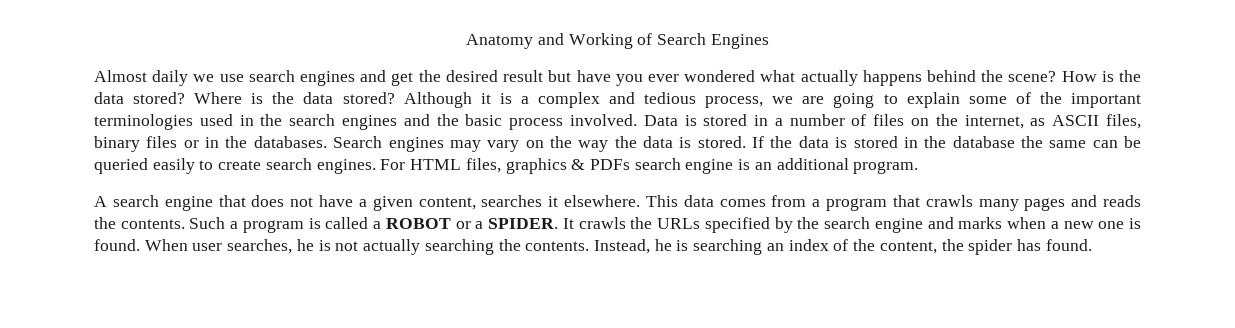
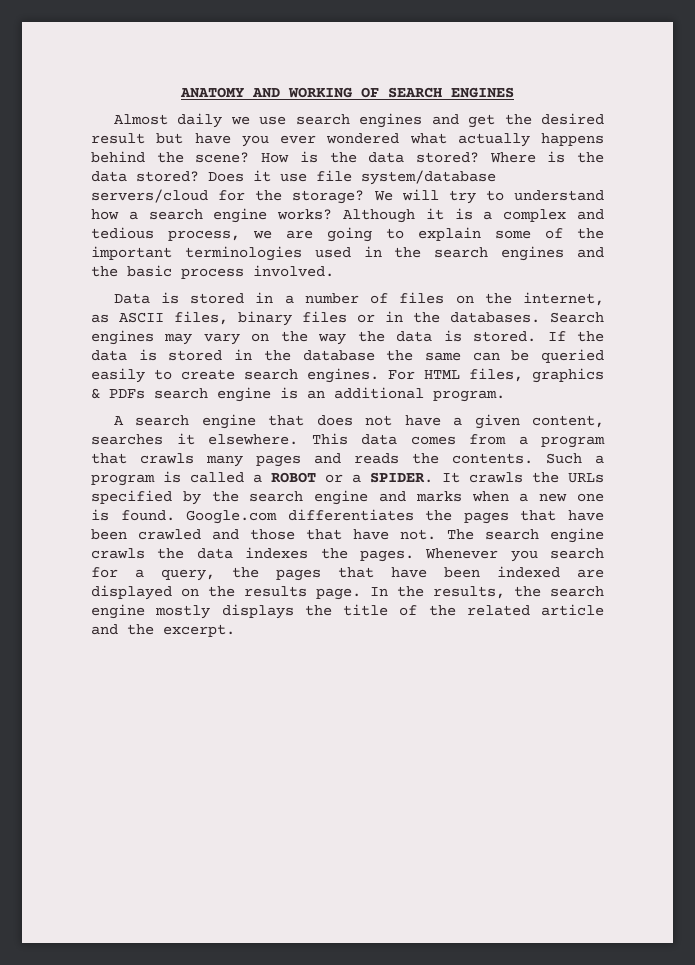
[466,33,769,49] Anatomy and Working of Search Engines -> [180,87,514,98] ANATOMY AND WORKING OF SEARCH ENGINES
(395, 98) none -> [208,170,496,185] [91,189,604,204] [91,208,333,223] Does it use file system/database servers/cloud for the storage? We will try to understand how a search engine works?
(637, 120) none -> (334, 271) //
[144,239,1092,255] When user searches, he is not actually searching the contents. Instead, he is searching an index of the content, the spider has found. -> [186,509,604,524] [91,528,604,543] [91,547,604,562] [91,566,604,581] [91,585,604,600] [91,604,604,619] [91,624,235,637] Google.com differentiates the pages that have been crawled and those that have not. The search engine crawls the data indexes the pages. Whenever you search for a query, the pages that have been indexed are displayed on the results page. In the results, the search engine mostly displays the title of the related article and the excerpt.

